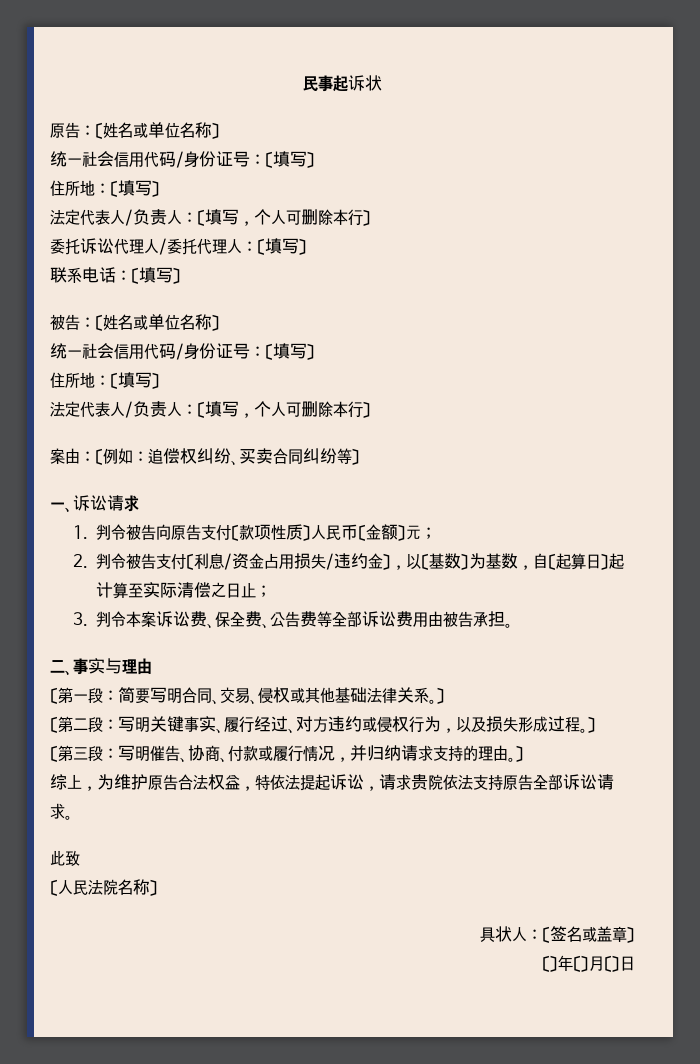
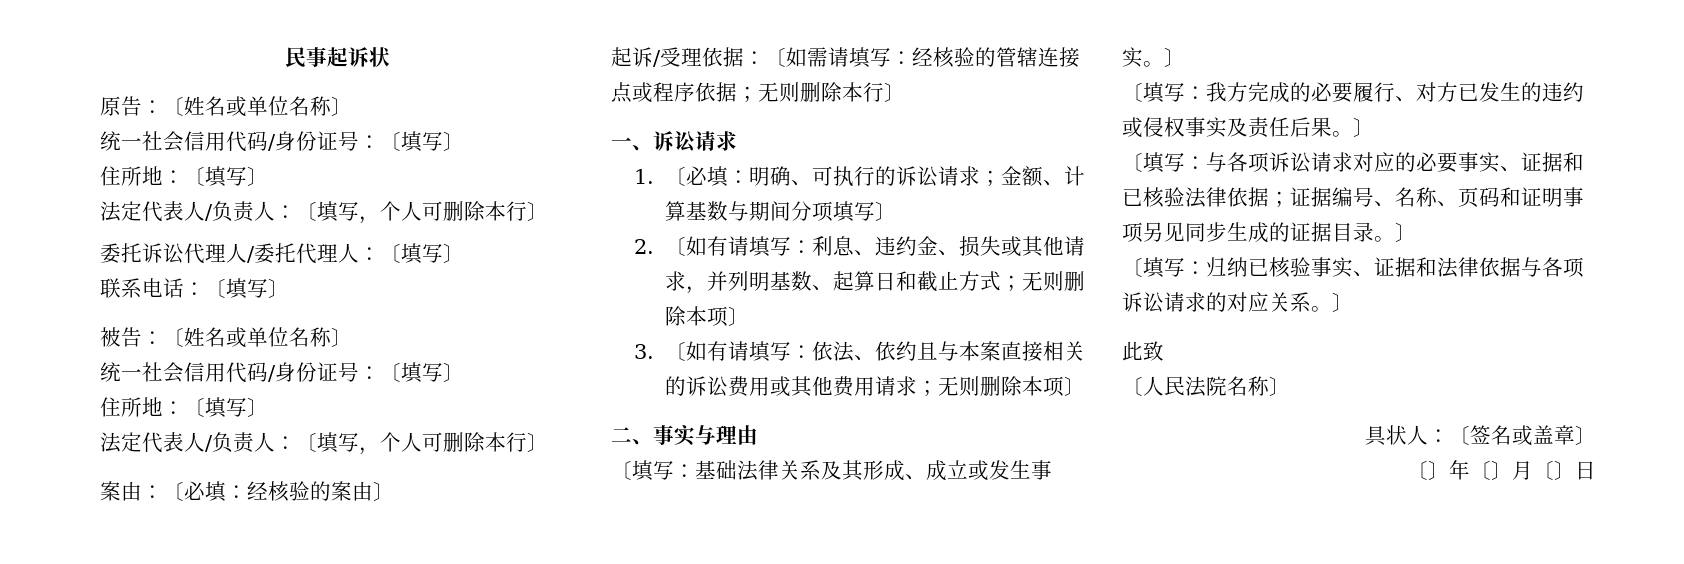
[103,448,352,466] 例如：追偿权纠纷、买卖合同纠纷等 -> [184,481,394,502] [611,47,1080,68] [611,82,884,103] 必填：经核验的案由〕 // 起诉/受理依据：〔如需请填写：经核验的管辖连接点或程序依据；无则删除本行
[96,524,437,541] 判令被告向原告支付〔款项性质〕人民币〔金额〕元； -> [664,166,1085,187] [664,201,896,222] 〔必填：明确、可执行的诉讼请求；金额、计算基数与期间分项填写〕
[96,553,625,570] [96,582,272,599] [72,611,514,629] [50,658,152,675] [50,687,445,705] [50,716,596,734] [50,745,524,763] [50,774,614,791] [50,803,73,820] 判令被告支付〔利息/资金占用损失/违约金〕，以〔基数〕为基数，自〔起算日〕起计算至实际清偿之日止； // 3.判令本案诉讼费、保全费、公告费等全部诉讼费用由被告承担。 // 二、事实与理由 // 〔第一段：简要写明合同、交易、侵权或其他基础法律关系。〕 // 〔第二段：写明关键事实、履行经过、对方违约或侵权行为，以及损失形成过程。〕 // 〔第三段：写明催告、协商、付款或履行情况，并归纳请求支持的理由。〕 // 综上，为维护原告合法权益，特依法提起诉讼，请求贵院依法支持原告全部诉讼请求。 -> [664,236,1085,257] [664,271,1085,294] [664,306,749,327] [634,341,1085,362] [664,376,1085,397] [611,425,758,446] [611,460,1052,481] [1122,47,1185,68] [1122,82,1584,103] [1122,117,1374,138] [1122,152,1584,173] [1122,187,1584,208] [1122,222,1416,243] [1122,257,1584,278] [1122,292,1353,313] 〔如有请填写：利息、违约金、损失或其他请求，并列明基数、起算日和截止方式；无则删除本项〕 // 3.〔如有请填写：依法、依约且与本案直接相关的诉讼费用或其他费用请求；无则删除本项〕 // 二、事实与理由 // 〔填写：基础法律关系及其形成、成立或发生事实。〕 // 〔填写：我方完成的必要履行、对方已发生的违约或侵权事实及责任后果。〕 // 〔填写：与各项诉讼请求对应的必要事实、证据和已核验法律依据；证据编号、名称、页码和证明事项另见同步生成的证据目录。〕 // 〔填写：归纳已核验事实、证据和法律依据与各项诉讼请求的对应关系。〕

